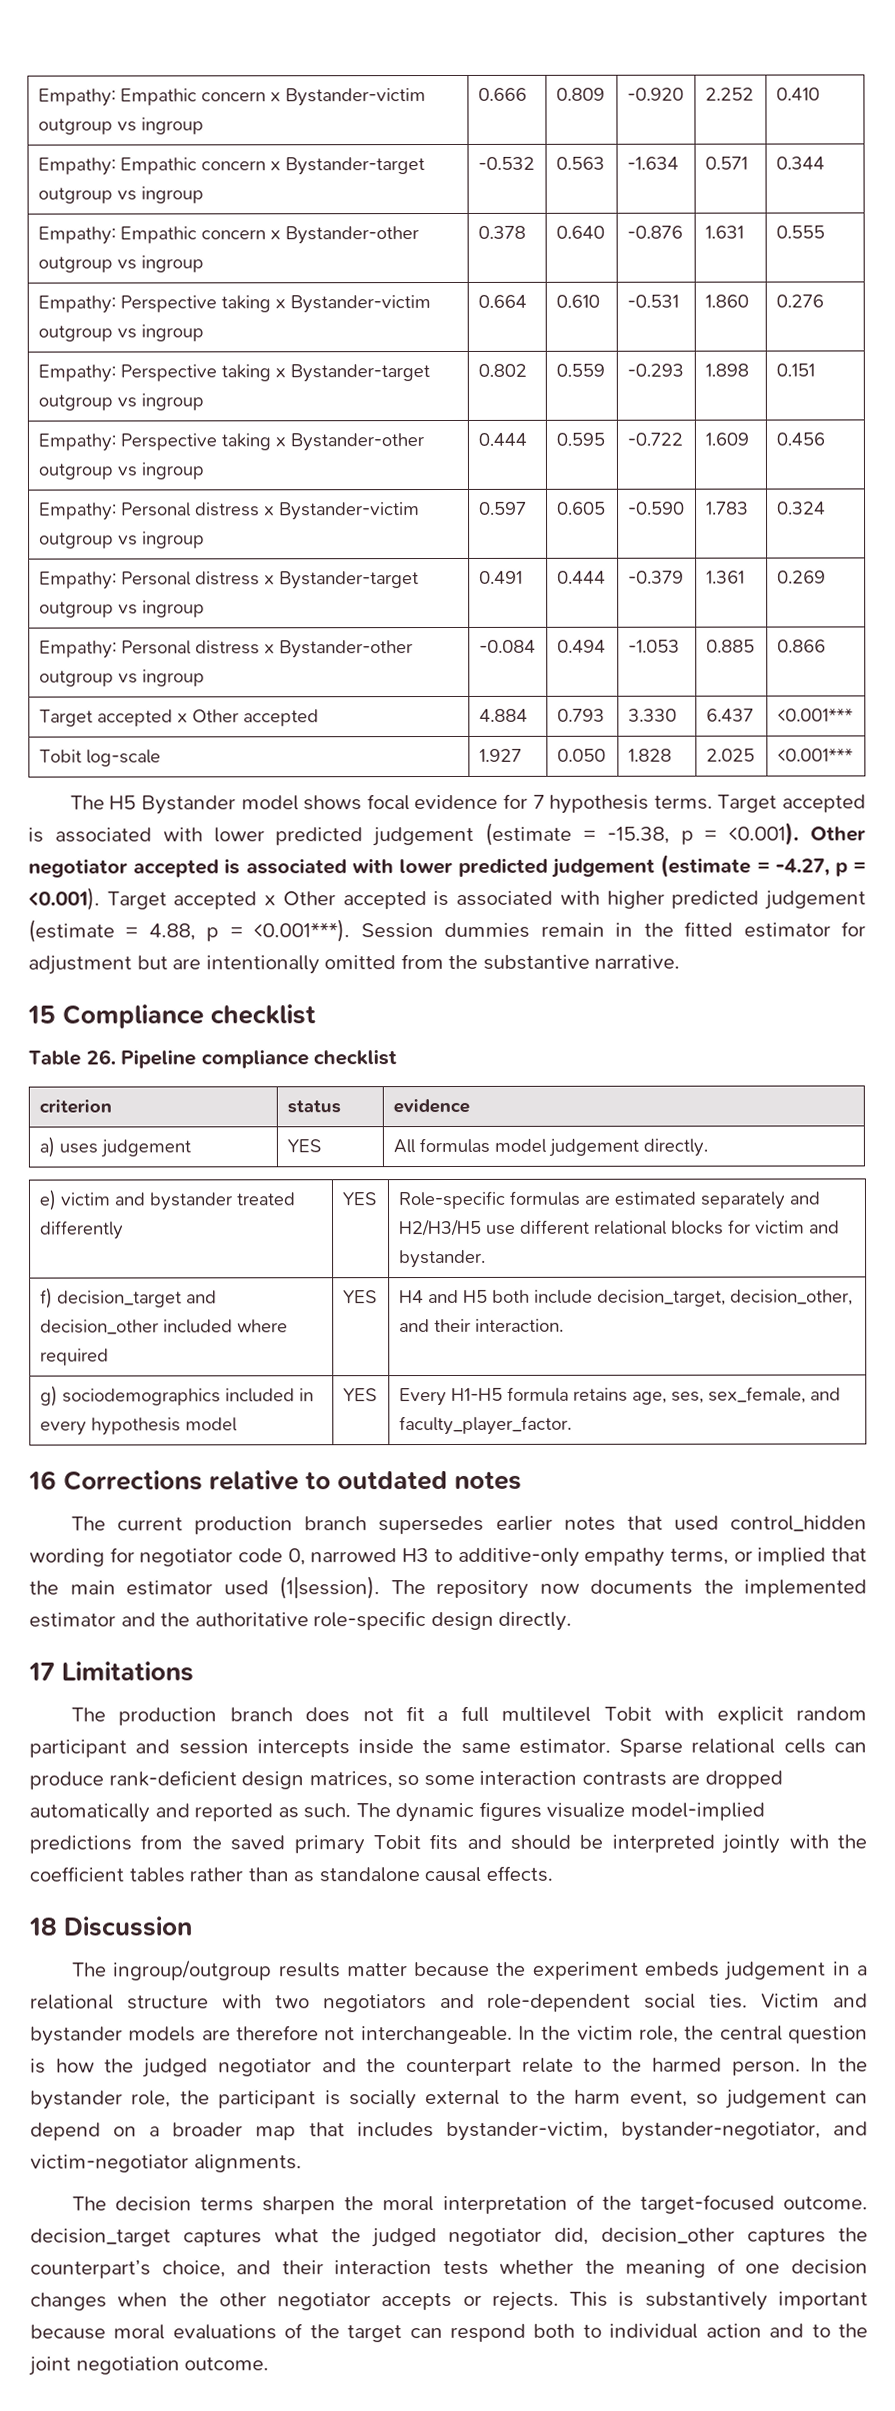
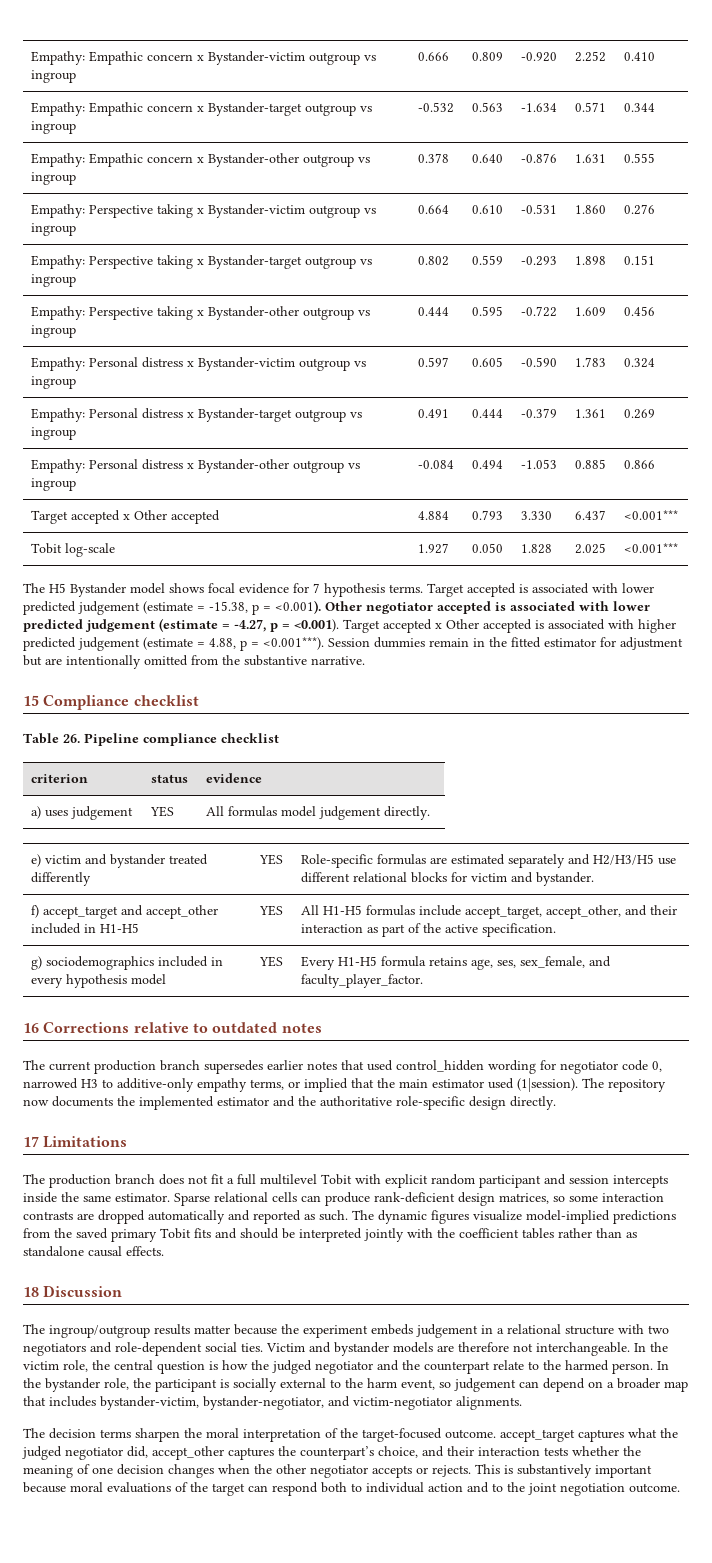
[56,1290,217,1308] [39,1319,288,1335] [39,1348,109,1366] [342,1290,377,1304] [398,1289,853,1307] [398,1318,564,1333] decision_target and decision_other included where required | YES | H4 and H5 both include decision_target, decision_other, and their interaction. -> [43,905,219,919] [31,923,140,934] [259,905,284,916] [301,905,678,919] [301,923,557,937] accept_target and accept_other included in H1-H5 | YES | All H1-H5 formulas include accept_target, accept_other, and their interaction as part of the active specification.
[30,2228,171,2247] decision_target -> [500,1429,575,1442] accept_target
[601,2227,736,2244] decision_other -> [152,1446,224,1460] accept_other

